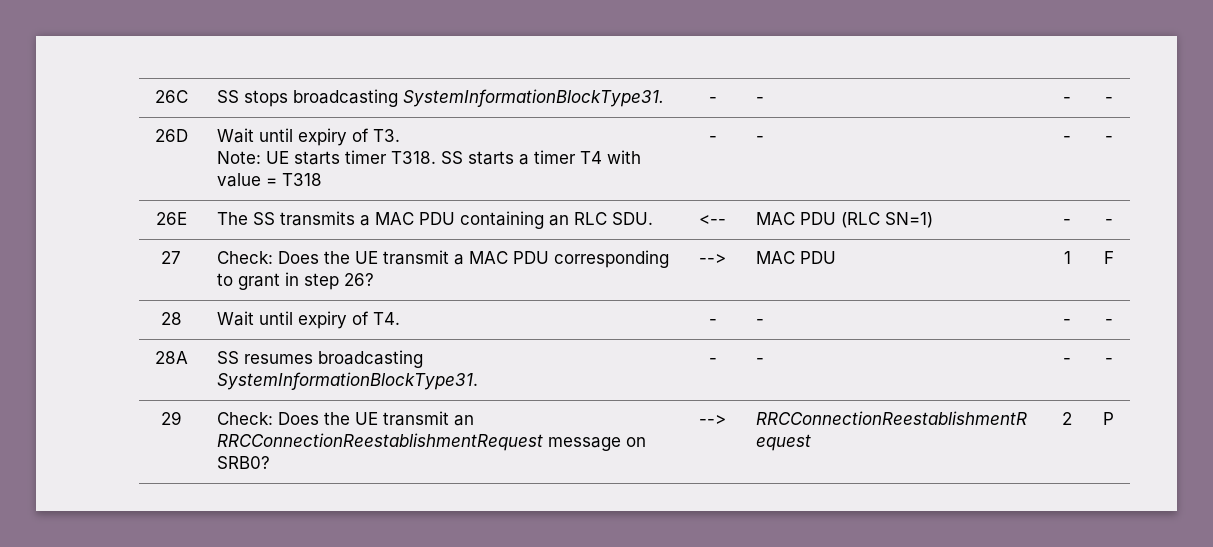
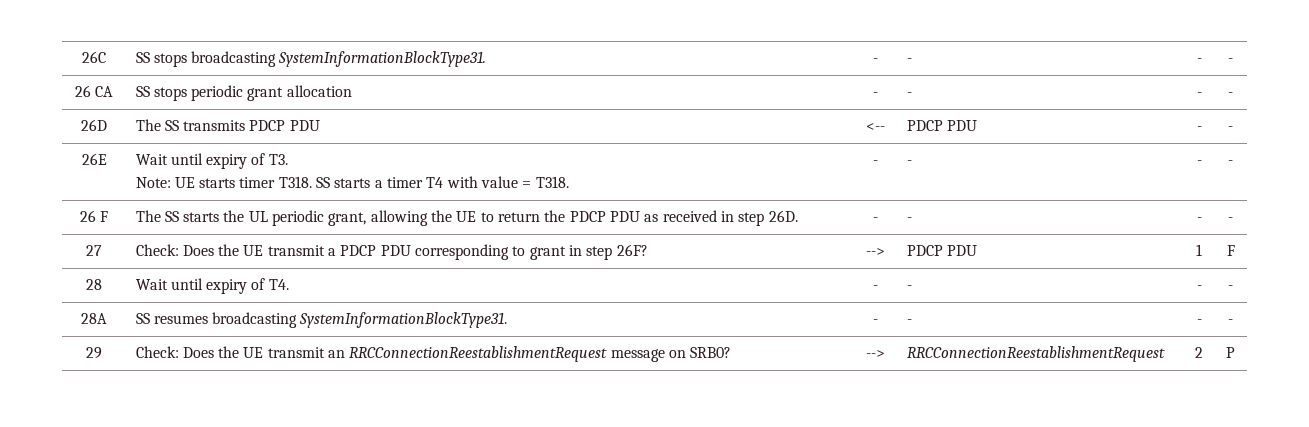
[154,129,188,142] 26D -> [74,85,114,97] [135,85,352,101] [873,92,878,97] [906,92,912,97] [1196,92,1202,97] [1228,92,1233,97] [81,119,107,131] [135,119,320,131] [866,123,885,131] [906,120,977,131] [1196,126,1202,131] [1228,126,1233,131] [81,153,107,165] 26 CA | SS stops periodic grant allocation | - | - | - | - // 26D | The SS transmits PDCP PDU | <-- | PDCP PDU | - | - // 26E
[281,173,322,186] [708,136,717,142] [755,136,764,142] [1063,136,1071,142] [1104,136,1113,142] [155,212,187,225] [216,211,653,229] [699,215,726,225] [755,212,933,228] T318 | - | - | - | - // 26E | The SS transmits a MAC PDU containing an RLC SDU. | <-- | MAC PDU (RLC SN=1) -> [535,176,569,188] [873,160,878,165] [906,160,912,165] [1196,160,1202,165] [1228,160,1233,165] [79,210,109,222] [135,210,798,226] [873,217,878,222] [906,217,912,222] T318. | - | - | - | - // 26 F | The SS starts the UL periodic grant, allowing the UE to return the PDCP PDU as received in step 26D. | - | -
[468,251,508,264] MAC -> [340,245,377,256] PDCP
[343,273,374,286] [699,254,726,264] [755,251,795,264] 26? | --> | MAC -> [616,244,648,256] [866,248,885,256] [906,245,943,256] 26F? | --> | PDCP

